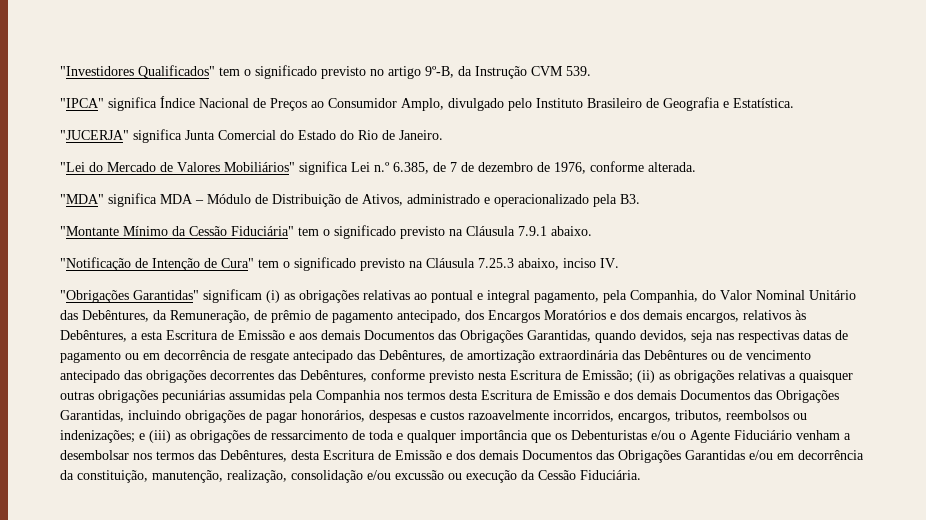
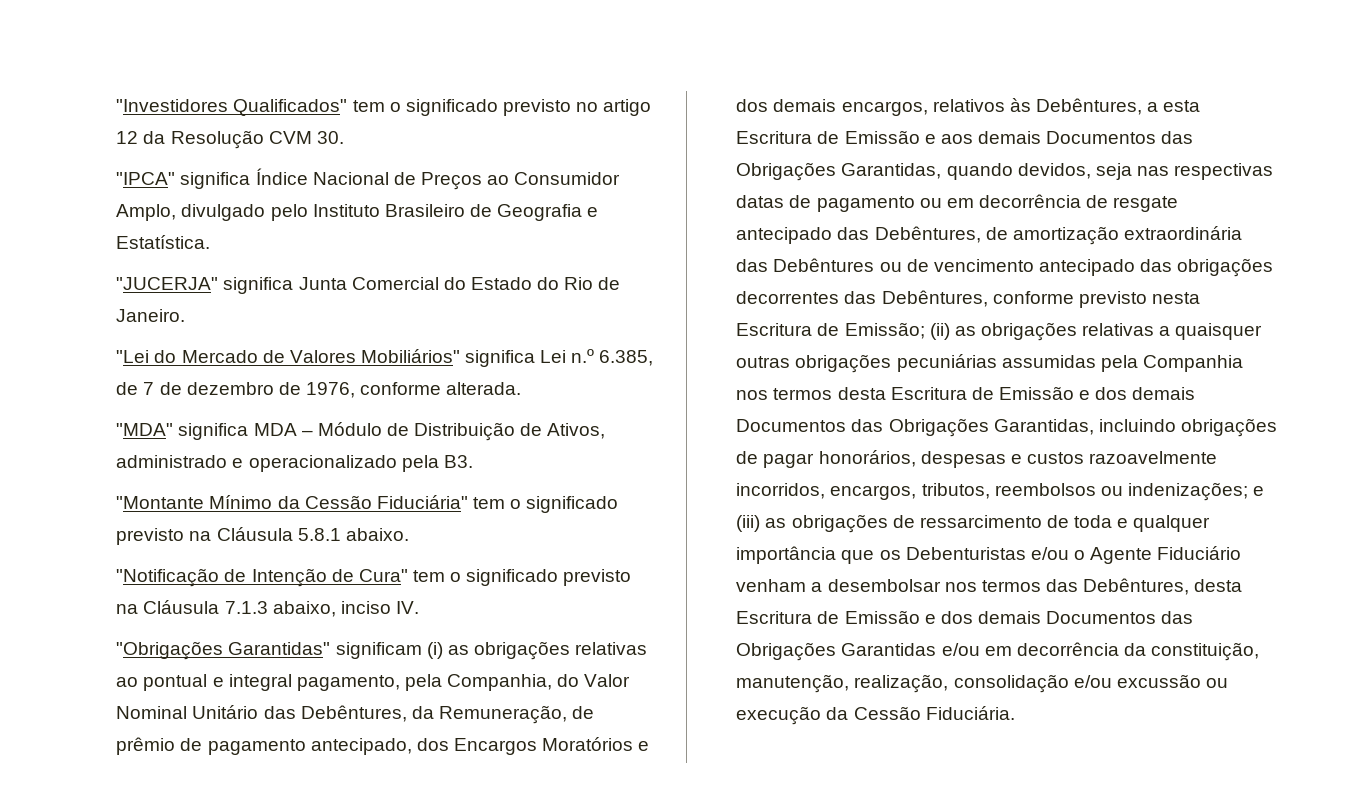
[425,66,592,79] 9º-B, da Instrução CVM 539. -> [116,130,344,149] 12 da Resolução CVM 30.
[518,226,548,236] 7.9.1 -> [297,528,341,541] 5.8.1
[478,258,515,268] 7.25.3 -> [224,601,268,614] 7.1.3

